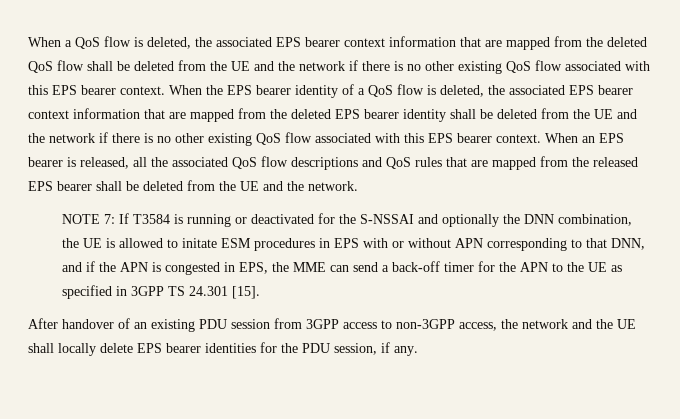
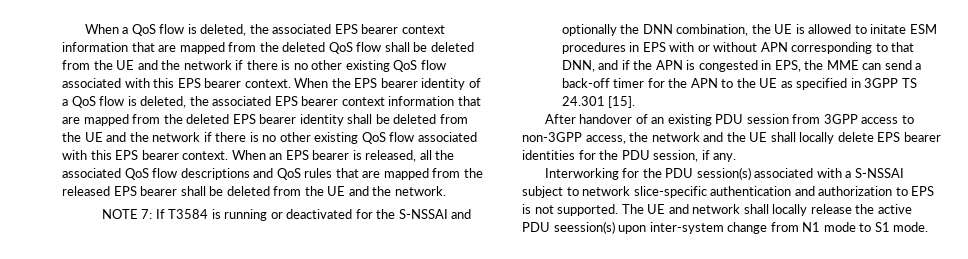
(418, 351) none -> [544,167,904,180] [522,186,935,198] [522,204,912,216] [522,221,929,234] // Interworking for the PDU session(s) associated with a S-NSSAI subject to network slice-specific authentication and authorization to EPS is not supported. The UE and network shall locally release the active PDU seession(s) upon inter-system change from N1 mode to S1 mode.

